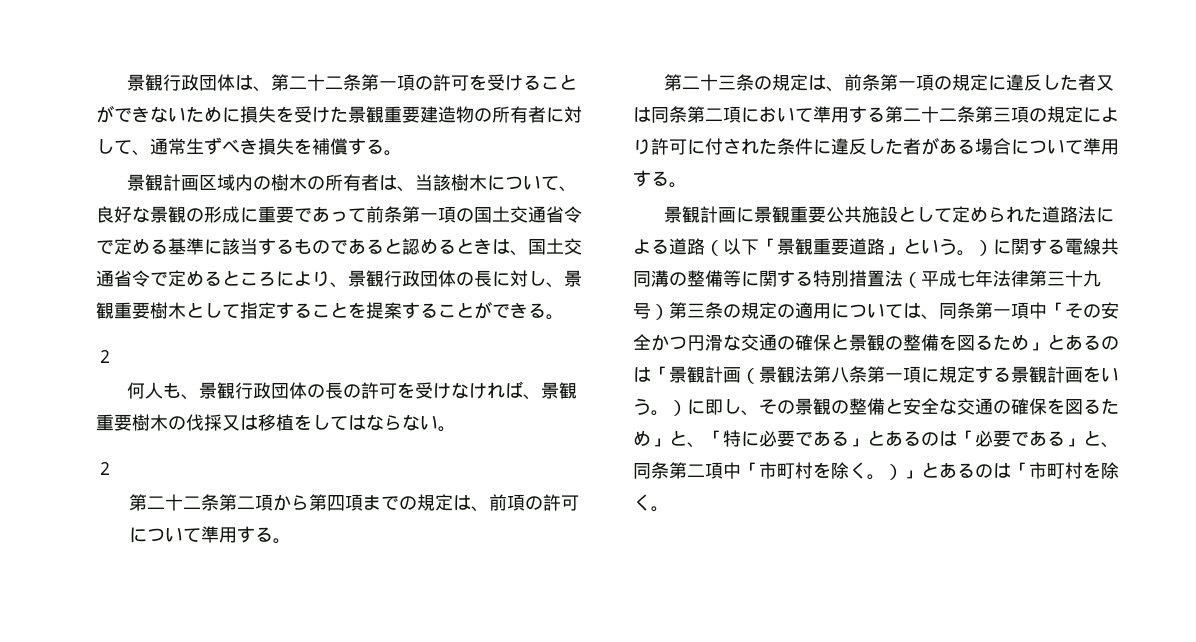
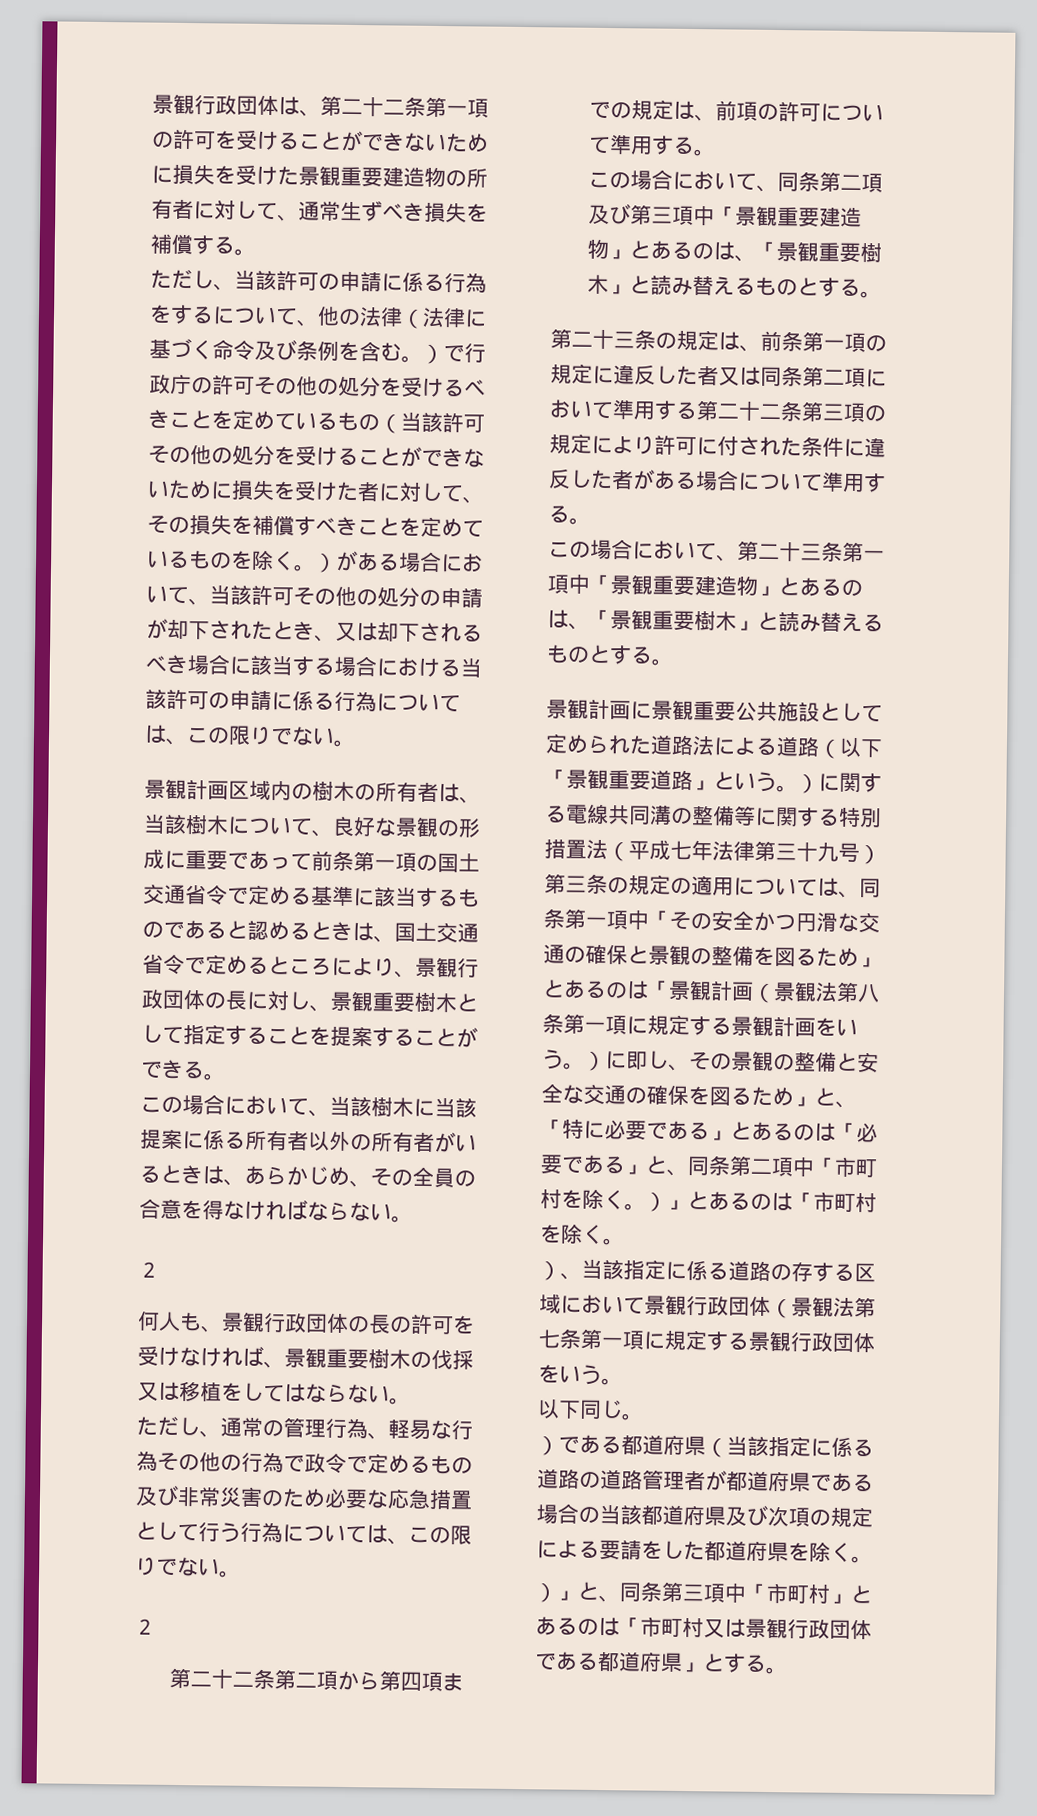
(402, 153) none -> [150,269,487,293] [149,304,487,329] [149,338,486,365] [149,373,486,398] [148,409,485,434] [148,445,485,468] [147,479,484,504] [147,514,484,538] [147,549,484,573] [146,584,483,608] [146,618,483,643] [145,654,482,678] [145,688,461,713] [144,724,355,748] // ただし、当該許可の申請に係る行為をするについて、他の法律（法律に基づく命令及び条例を含む。）で行政庁の許可その他の処分を受けるべきことを定めているもの（当該許可その他の処分を受けることができないために損失を受けた者に対して、その損失を補償すべきことを定めているものを除く。）がある場合において、当該許可その他の処分の申請が却下されたとき、又は却下されるべき場合に該当する場合における当該許可の申請に係る行為については、この限りでない。
(564, 317) none -> [140,1094,477,1118] [140,1129,477,1153] [139,1164,476,1189] [139,1198,413,1223] // この場合において、当該樹木に当該提案に係る所有者以外の所有者がいるときは、あらかじめ、その全員の合意を得なければならない。
(456, 429) none -> [136,1416,473,1440] [136,1450,473,1475] [135,1485,473,1510] [135,1521,472,1545] [135,1556,241,1578] // ただし、通常の管理行為、軽易な行為その他の行為で政令で定めるもの及び非常災害のため必要な応急措置として行う行為については、この限りでない。
(291, 541) none -> [588,169,884,193] [588,204,863,228] [587,239,883,263] [587,274,883,299] // この場合において、同条第二項及び第三項中「景観重要建造物」とあるのは、「景観重要樹木」と読み替えるものとする。
(687, 185) none -> [548,539,885,563] [547,573,863,597] [547,609,884,633] [546,644,673,666] // この場合において、第二十三条第一項中「景観重要建造物」とあるのは、「景観重要樹木」と読み替えるものとする。
(669, 509) none -> [539,1258,876,1283] [539,1294,876,1319] [538,1328,875,1353] [538,1364,623,1386] [537,1399,644,1421] [537,1434,874,1458] [537,1468,874,1493] [536,1503,873,1528] [536,1540,873,1564] [535,1581,872,1604] [535,1616,872,1640] [534,1651,788,1675] // ）、当該指定に係る道路の存する区域において景観行政団体（景観法第七条第一項に規定する景観行政団体をいう。 // 以下同じ。 // ）である都道府県（当該指定に係る道路の道路管理者が都道府県である場合の当該都道府県及び次項の規定による要請をした都道府県を除く。 // ）」と、同条第三項中「市町村」とあるのは「市町村又は景観行政団体である都道府県」とする。

